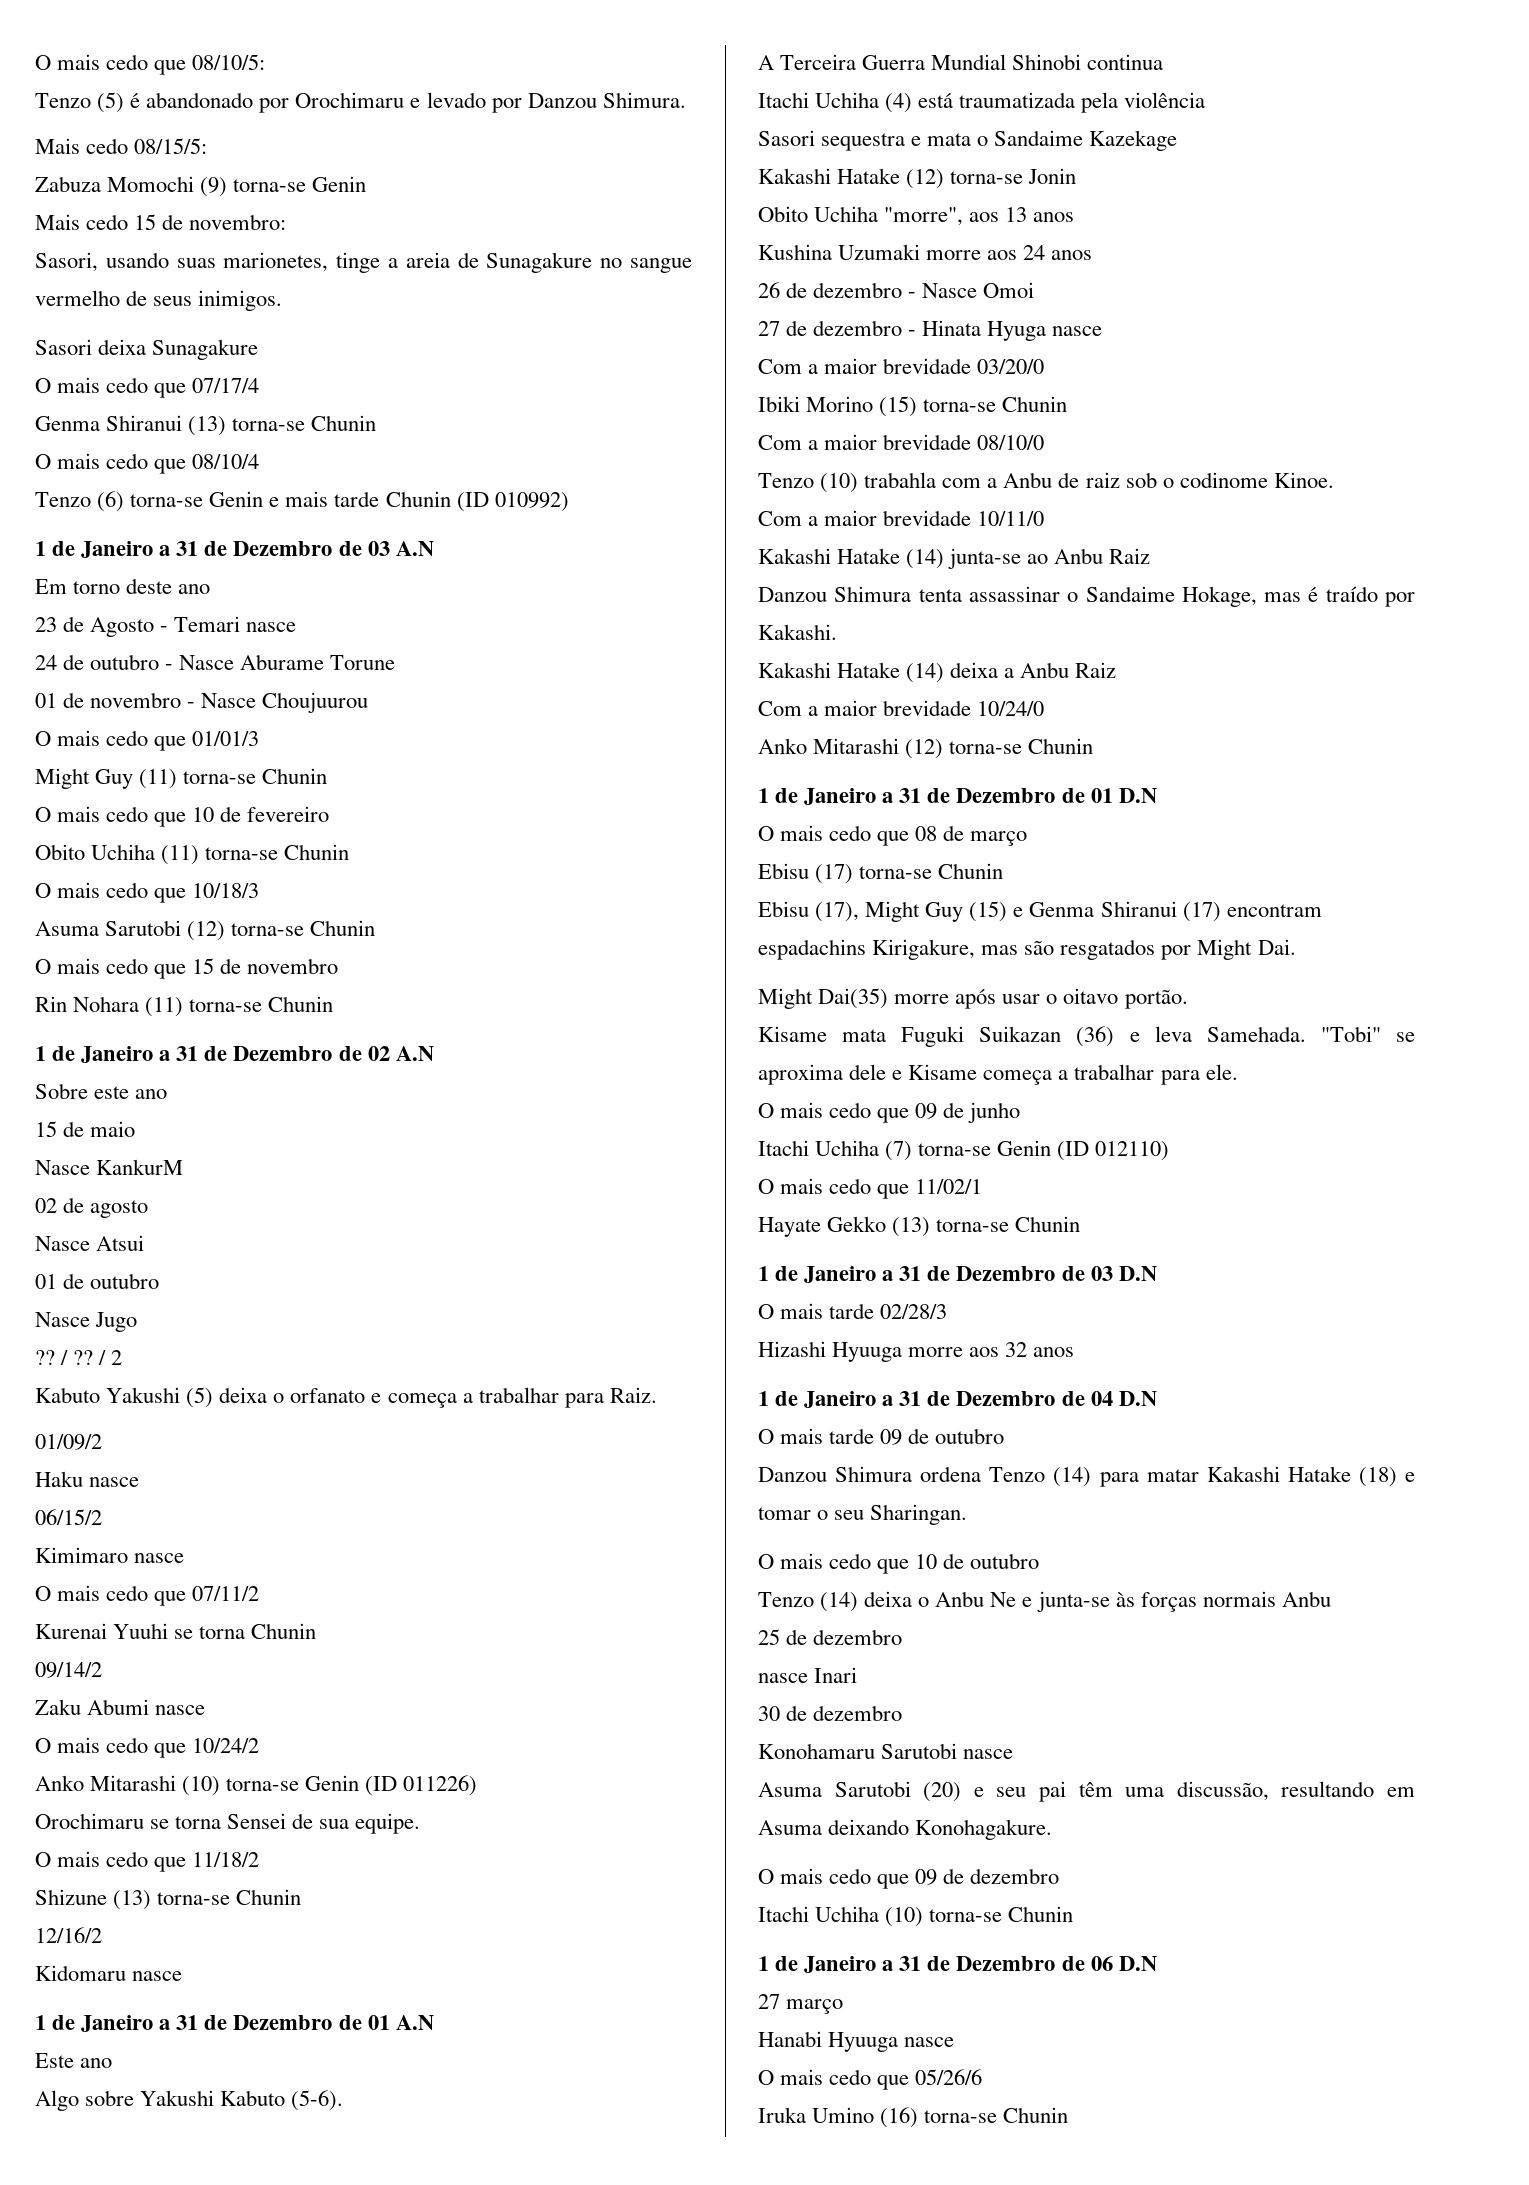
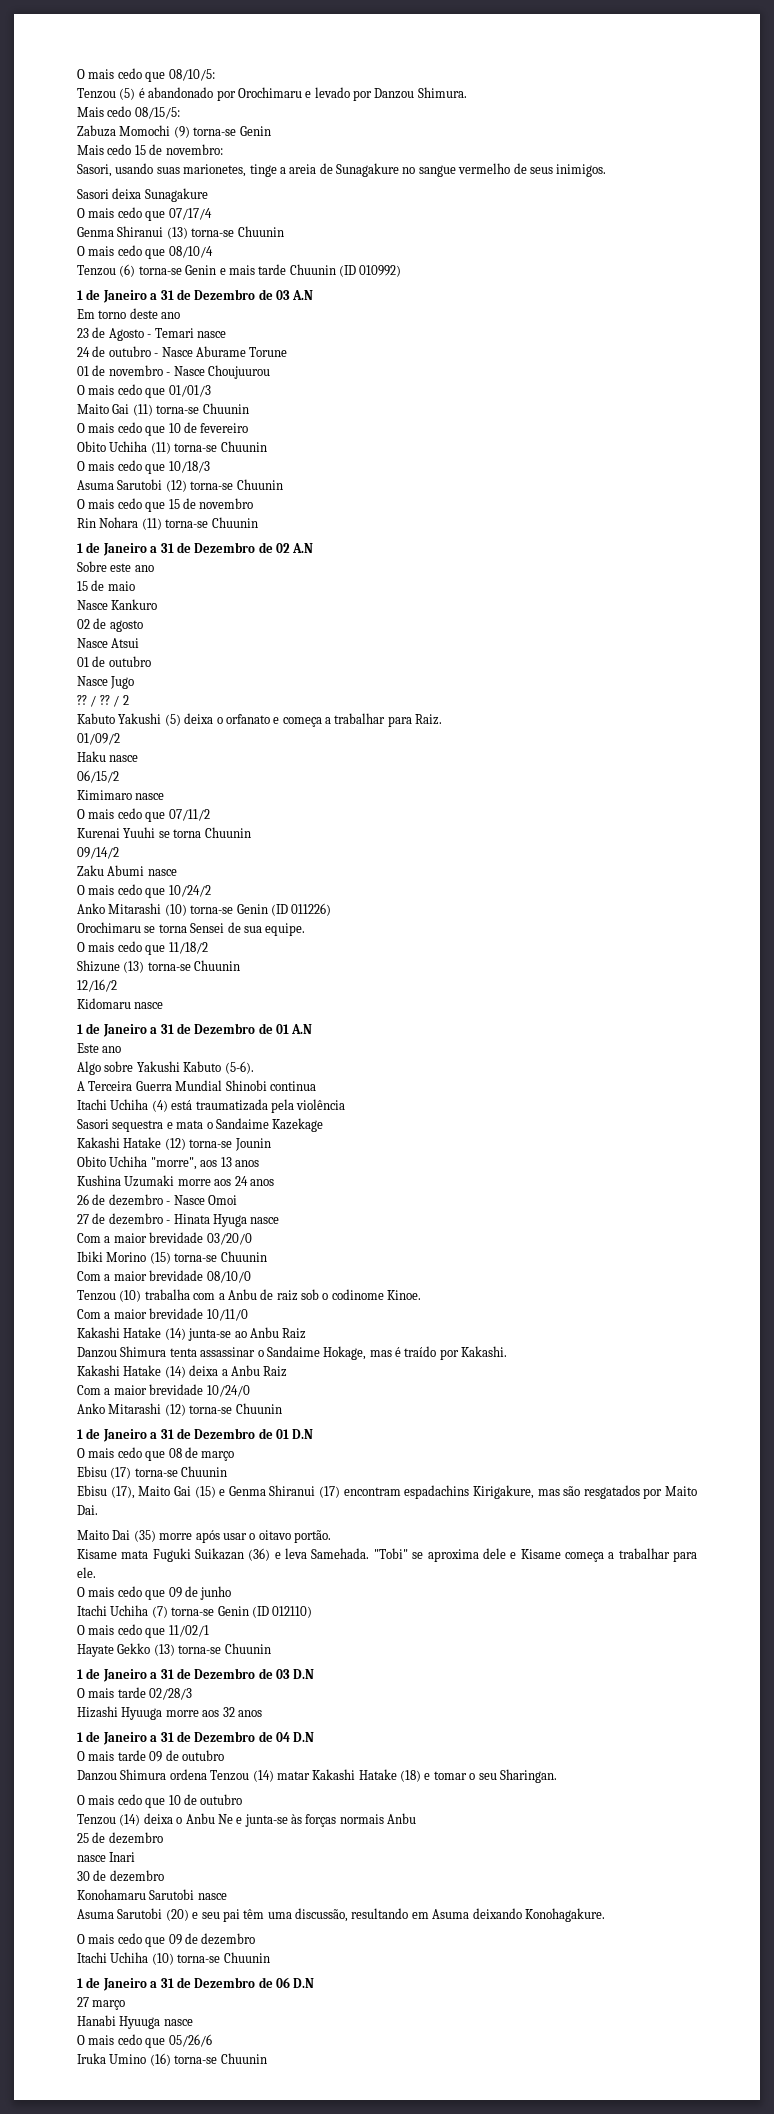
[35,93,91,108] Tenzo -> [77,88,116,99] Tenzou
[311,415,377,431] Chunin -> [237,226,284,237] Chuunin
[35,492,91,507] Tenzo -> [77,265,116,276] Tenzou
[385,491,451,507] Chunin -> [289,264,336,275] Chuunin
[35,768,328,789] Might Guy (11) torna-se Chunin -> [77,403,249,416] Maito Gai (11) torna-se Chuunin
[284,844,350,860] Chunin -> [220,441,267,452] Chuunin
[310,920,376,936] Chunin -> [236,479,283,490] Chuunin
[268,996,334,1012] Chunin -> [211,517,258,528] Chuunin
[96,1159,184,1175] KankurM -> [111,599,158,610] Kankuro
[251,1623,317,1639] Chunin -> [204,827,251,838] Chuunin
[236,1889,302,1905] Chunin -> [194,960,241,971] Chuunin
[1028,168,1077,184] Jonin -> [234,1138,271,1151] Jounin
[1002,396,1068,412] Chunin -> [220,1251,267,1262] Chuunin
[758,472,937,493] Tenzo (10) trabahla -> [77,1289,190,1302] Tenzou (10) trabalha
[1028,738,1094,754] Chunin -> [235,1403,282,1414] Chuunin
[938,863,1004,879] Chunin -> [181,1466,228,1477] Chuunin
[865,901,964,922] Might Guy -> [138,1486,191,1496] Maito Gai
[1197,939,1253,960] Might -> [665,1486,697,1496] Maito
[758,988,889,1009] Might Dai(35) -> [77,1530,156,1542] Maito Dai (35)
[1015,1216,1081,1232] Chunin -> [224,1643,271,1654] Chuunin
[989,1467,1139,1487] Tenzo (14) para -> [210,1770,274,1782] Tenzou (14)
[758,1592,814,1607] Tenzo -> [77,1814,116,1825] Tenzou
[1008,1906,1074,1922] Chunin -> [223,1952,270,1963] Chuunin
[1003,2107,1069,2123] Chunin -> [220,2053,267,2064] Chuunin

